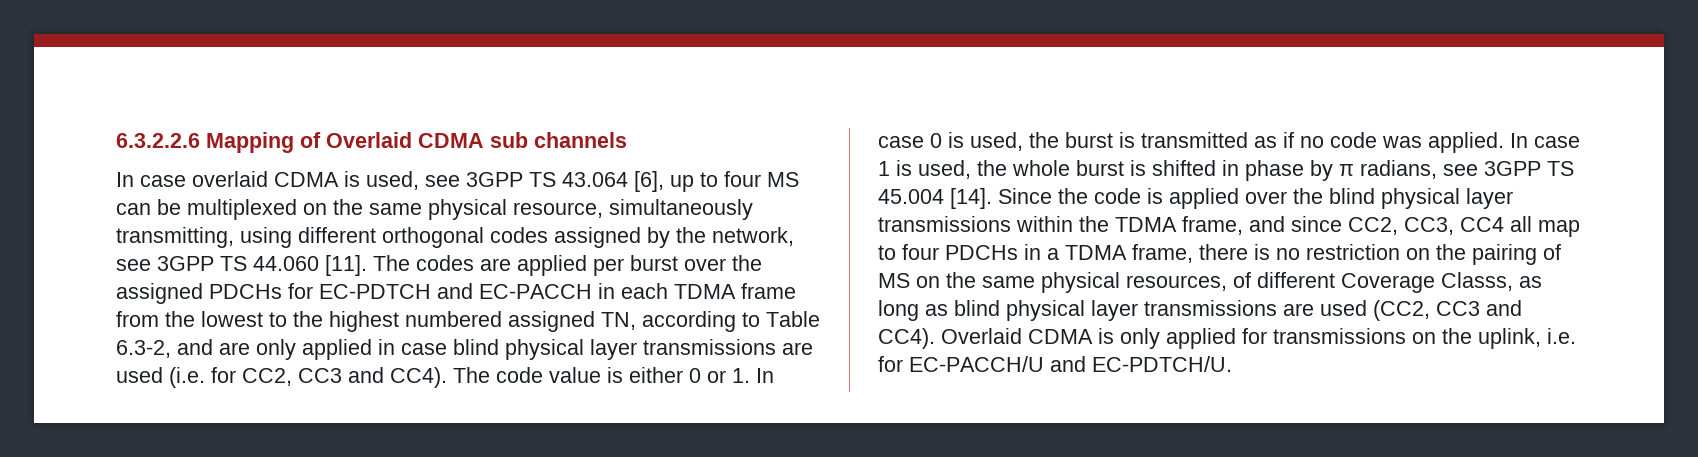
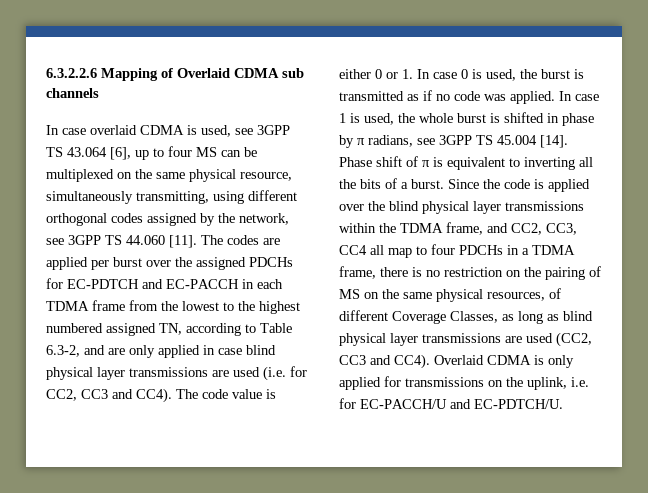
(992, 198) none -> [339,156,593,170] [339,178,444,189] Phase shift of π is equivalent to inverting all the bits of a burst.
[1291,216,1342,232] since -> (508, 228) none
[1441,272,1513,291] Classs, -> [450,311,498,323] Classes,

